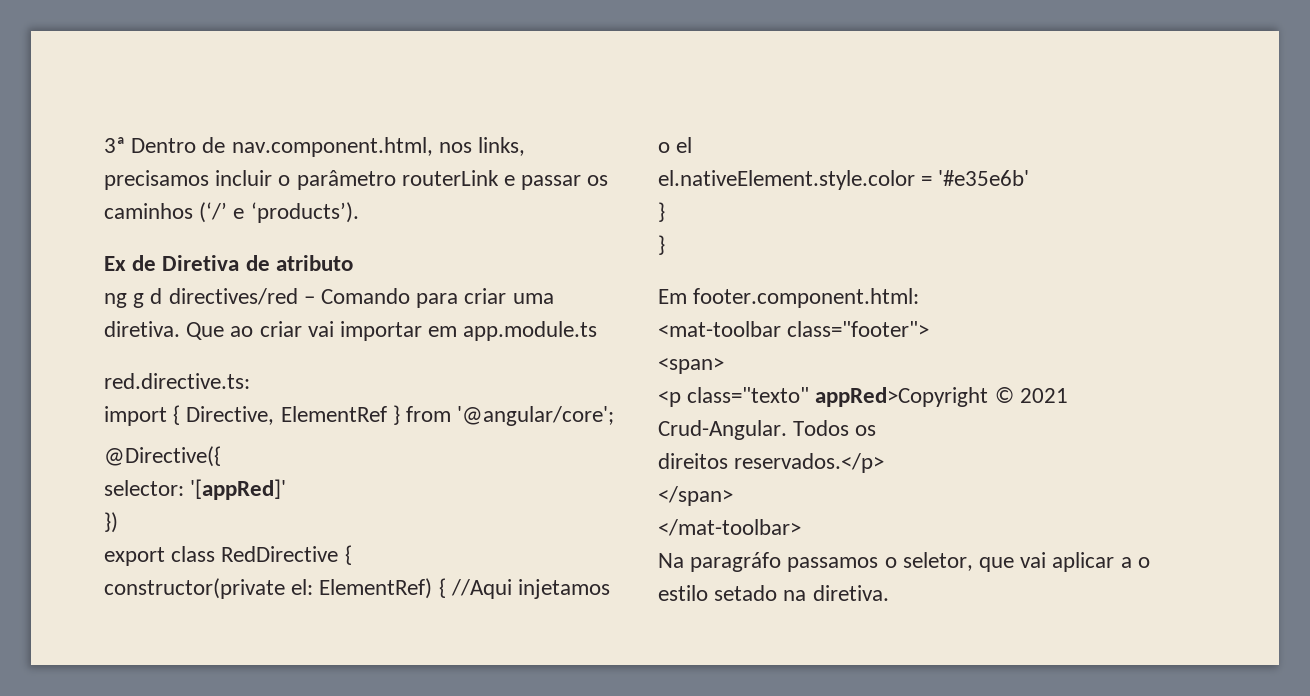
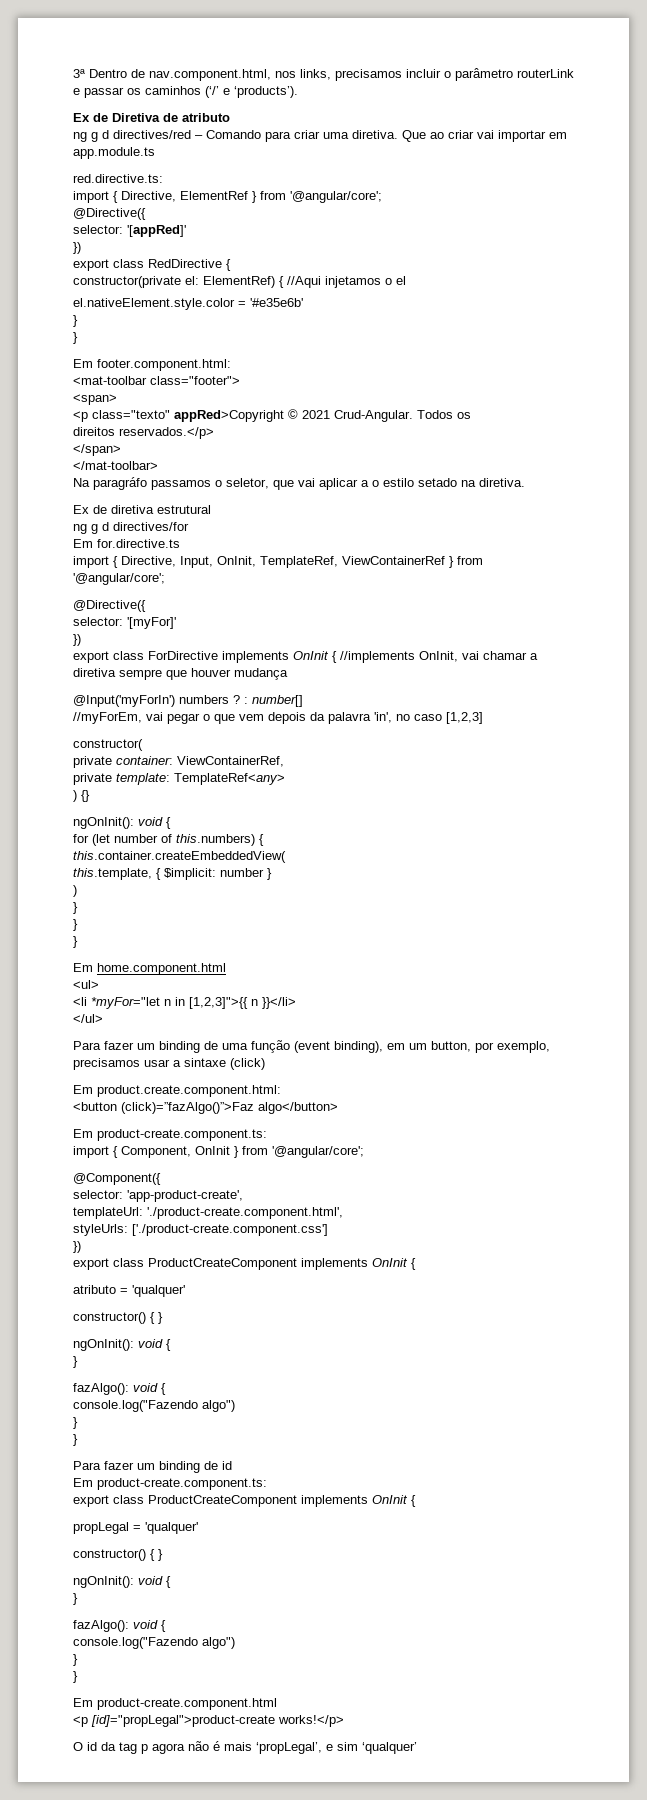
(889, 593) none -> [73,505,211,514] [73,522,189,534] [73,539,180,548] [73,556,483,568] [73,573,165,585] [73,600,146,612] [73,617,176,629] [73,634,81,646] [73,651,538,663] [73,668,288,680] [73,695,303,707] [73,712,483,724] [73,739,143,751] [73,756,284,768] [73,773,285,785] [73,790,90,802] [73,817,171,829] [73,834,264,846] [73,851,286,863] [73,868,272,880] [73,885,77,897] [73,902,78,914] [73,919,78,931] [73,936,78,948] [73,963,226,975] [73,980,99,989] [73,997,296,1009] [73,1014,103,1023] [73,1040,550,1053] [73,1058,265,1070] [73,1085,281,1097] [73,1102,338,1114] [73,1129,267,1141] [73,1146,364,1158] [73,1173,161,1185] [73,1190,243,1202] [73,1207,343,1219] [73,1224,328,1236] [73,1241,81,1253] [73,1258,416,1270] [73,1285,185,1297] [73,1312,163,1324] [73,1339,171,1351] [73,1356,78,1368] [73,1383,166,1395] [73,1400,235,1412] [73,1417,78,1429] [73,1434,78,1446] [73,1461,232,1473] [73,1478,267,1490] [73,1495,416,1507] [73,1522,198,1534] [73,1549,163,1561] [73,1576,171,1588] [73,1593,78,1605] [73,1620,166,1632] [73,1637,235,1649] [73,1654,78,1666] [73,1671,78,1683] [73,1698,277,1710] [73,1715,344,1727] [73,1741,417,1754] // Ex de diretiva estrutural // ng g d directives/for // Em for.directive.ts // import { Directive, Input, OnInit, TemplateRef, ViewContainerRef } from '@angular/core'; // @Directive({ // selector: '[myFor]' // }) // export class ForDirective implements OnInit { //implements OnInit, vai chamar a diretiva sempre que houver mudança // @Input('myForIn') numbers ? : number[] // //myForEm, vai pegar o que vem depois da palavra 'in', no caso [1,2,3] // constructor( // private container: ViewContainerRef, // private template: TemplateRef<any> // ) {} // ngOnInit(): void { // for (let number of this.numbers) { // this.container.createEmbeddedView( // this.template, { $implicit: number } // ) // } // } // } // Em home.component.html // <ul> // <li *myFor="let n in [1,2,3]">{{ n }}</li> // </ul> // Para fazer um binding de uma função (event binding), em um button, por exemplo, precisamos usar a sintaxe (click) // Em product.create.component.html: // <button (click)=”fazAlgo()”>Faz algo</button> // Em product-create.component.ts: // import { Component, OnInit } from '@angular/core'; // @Component({ // selector: 'app-product-create', // templateUrl: './product-create.component.html', // styleUrls: ['./product-create.component.css'] // }) // export class ProductCreateComponent implements OnInit { // atributo = 'qualquer' // constructor() { } // ngOnInit(): void { // } // fazAlgo(): void { // console.log("Fazendo algo") // } // } // Para fazer um binding de id // Em product-create.component.ts: // export class ProductCreateComponent implements OnInit { // propLegal = 'qualquer' // constructor() { } // ngOnInit(): void { // } // fazAlgo(): void { // console.log("Fazendo algo") // } // } // Em product-create.component.html // <p [id]="propLegal">product-create works!</p> // O id da tag p agora não é mais ‘propLegal’, e sim ‘qualquer’

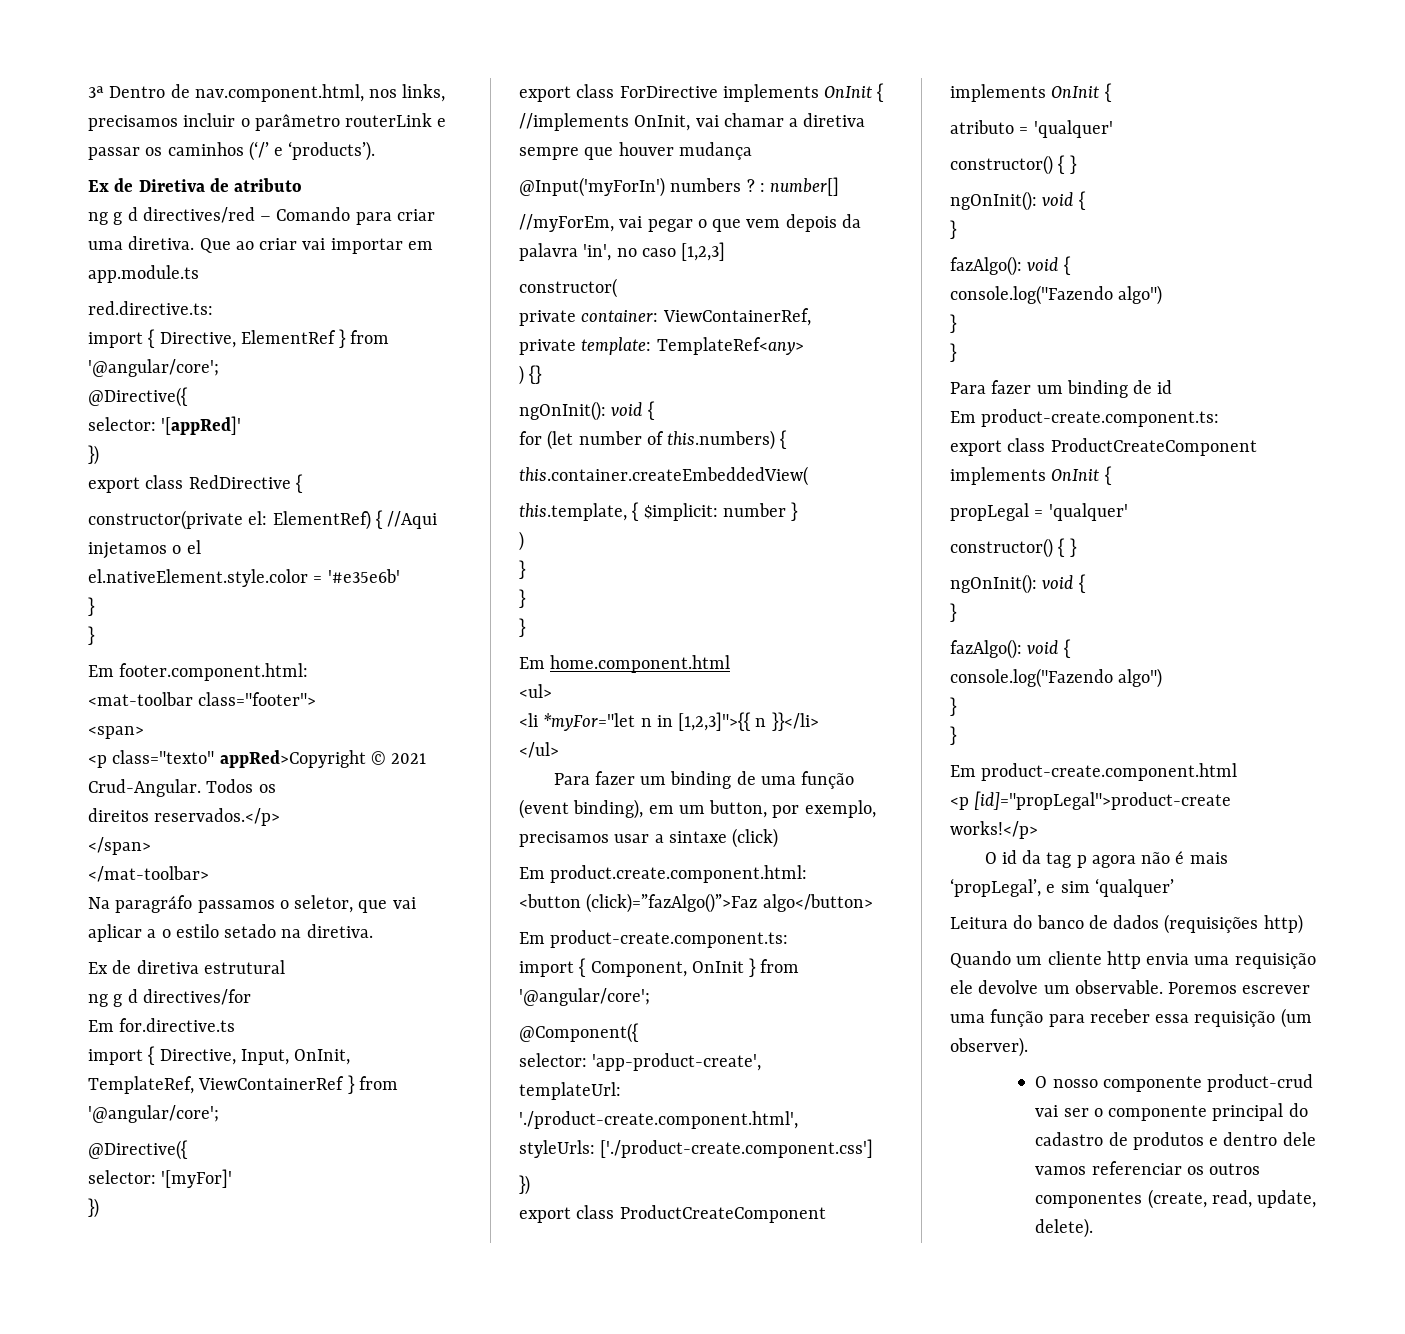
(417, 1748) none -> [950,914,1303,934] [950,951,1316,969] [950,980,1311,994] [950,1008,1312,1028] [950,1037,1028,1057] [1035,1074,1314,1092] [1035,1103,1308,1121] [1035,1132,1316,1150] [1035,1161,1261,1175] [1035,1189,1317,1209] [1035,1218,1094,1238] // Leitura do banco de dados (requisições http) // Quando um cliente http envia uma requisição ele devolve um observable. Poremos escrever uma função para receber essa requisição (um observer). // O nosso componente product-crud vai ser o componente principal do cadastro de produtos e dentro dele vamos referenciar os outros componentes (create, read, update, delete).

